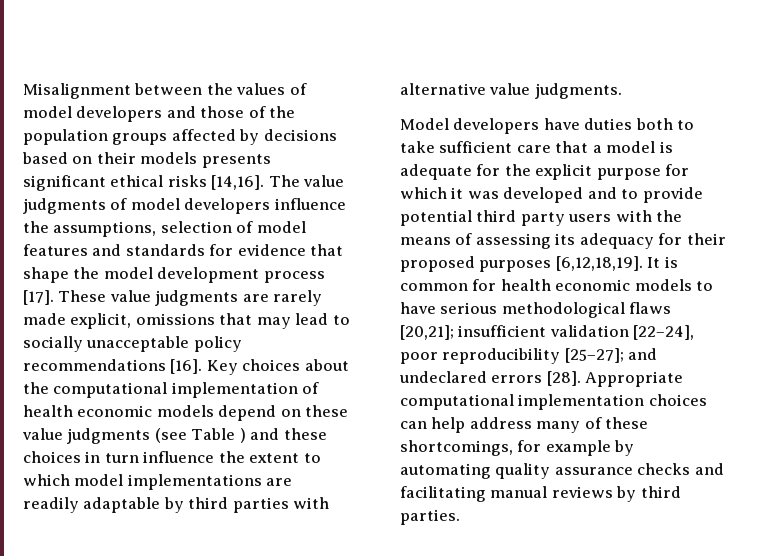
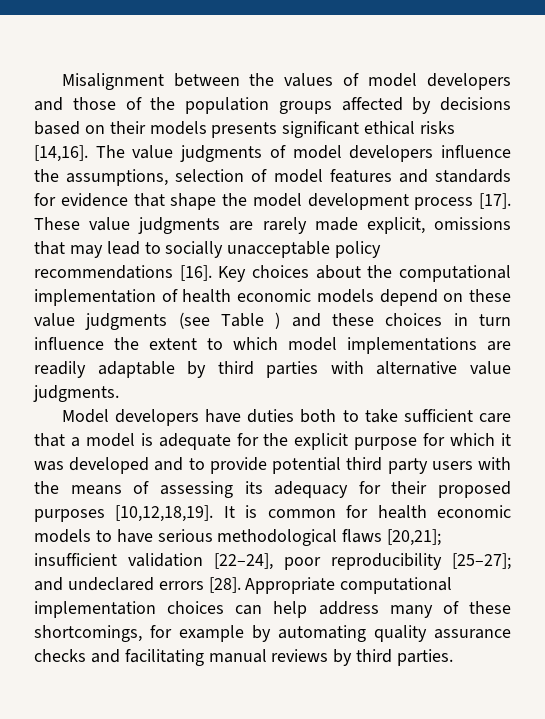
[555,256,643,271] [6,12,18,19]. -> [115,505,214,522] [10,12,18,19].

